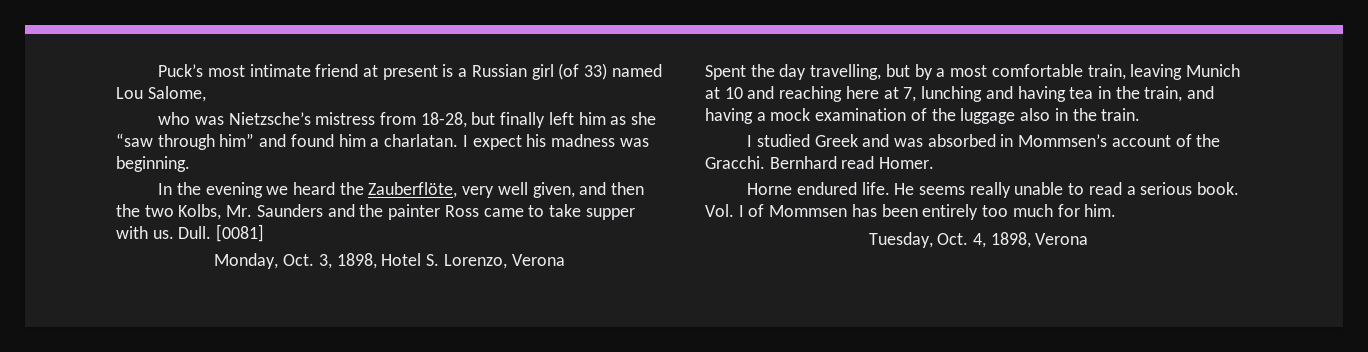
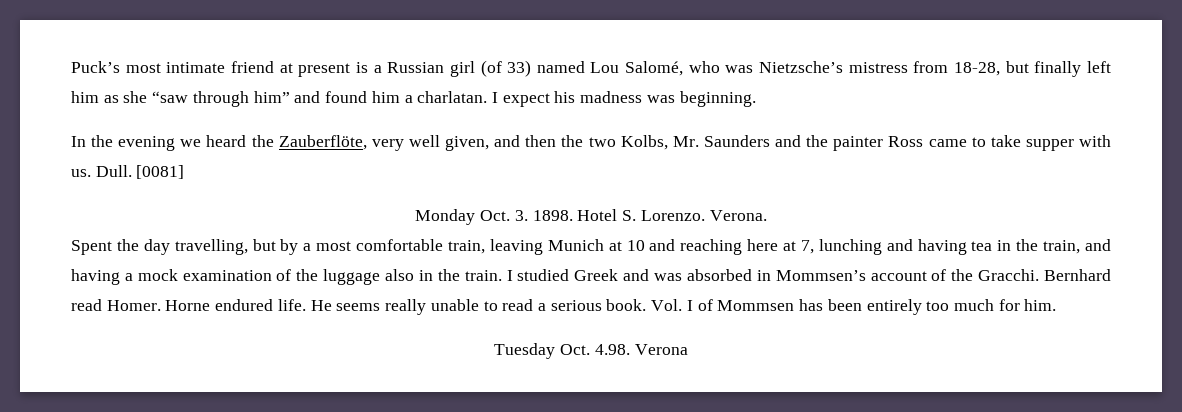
[147,86,206,102] Salome, // -> [625,61,684,76] Salomé,
[214,253,565,269] Monday, Oct. 3, 1898, Hotel S. Lorenzo, Verona -> [415,209,767,225] Monday Oct. 3. 1898. Hotel S. Lorenzo. Verona.
(1141, 114) // -> (502, 275) none
(935, 163) // -> (161, 305) none
[868,232,1031,248] Tuesday, Oct. 4, 1898, -> [494,343,630,359] Tuesday Oct. 4.98.

